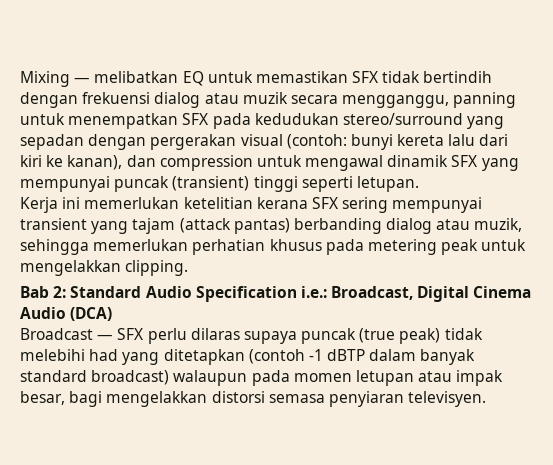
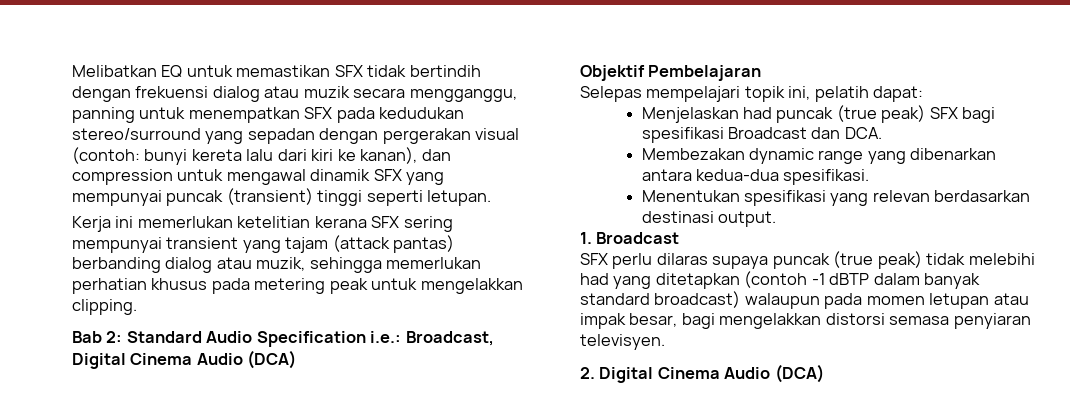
[20,71,179,87] Mixing — melibatkan -> [72,65,157,77] Melibatkan
[20,328,114,340] Broadcast — -> [580,65,762,81] [580,86,924,102] [641,105,996,123] [641,127,882,143] [641,148,997,164] [641,169,870,185] [641,190,1031,206] [641,211,776,227] [580,232,680,244] Objektif Pembelajaran // Selepas mempelajari topik ini, pelatih dapat: // Menjelaskan had puncak (true peak) SFX bagi spesifikasi Broadcast dan DCA. // Membezakan dynamic range yang dibenarkan antara kedua-dua spesifikasi. // Menentukan spesifikasi yang relevan berdasarkan destinasi output. // 1. Broadcast //
(487, 399) none -> [580,364,824,383] // 2. Digital Cinema Audio (DCA)

